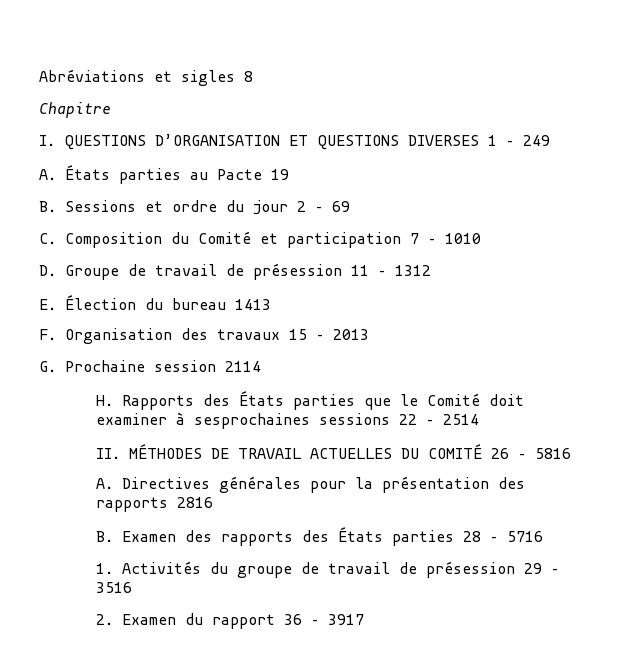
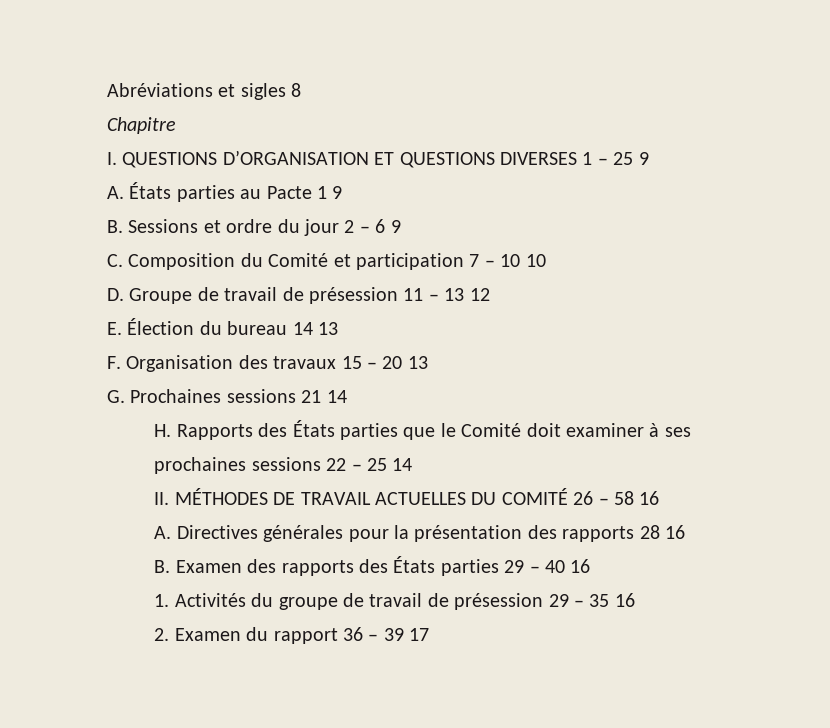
[523,135,550,146] 249 -> [613,152,649,165] 25 9
[271,169,289,180] 19 -> [317,186,343,199] 1 9
[332,201,350,212] 69 -> [375,219,401,233] 6 9
[445,233,481,244] 1010 -> [500,254,546,267] 10 10
[395,265,431,276] 1312 -> [444,288,490,301] 13 12
[235,299,271,310] 1413 -> [292,322,338,335] 14 13
[333,329,369,340] 2013 -> [382,356,428,369] 20 13
[65,360,261,372] Prochaine session 2114 -> [130,389,347,403] Prochaines sessions 21 14
[194,413,311,429] sesprochaines -> [664,427,691,437] [154,457,247,474] ses // prochaines
[443,414,480,425] 2514 -> [367,458,413,471] 25 14
[535,448,572,459] 5816 -> [614,491,660,505] 58 16
[177,497,214,508] 2816 -> [639,525,686,539] 28 16
[463,531,544,542] 28 – 5716 -> [504,559,591,573] 29 – 40 16
[96,582,133,593] 3516 -> [589,593,635,607] 35 16
[328,614,365,625] 3917 -> [383,628,430,641] 39 17

